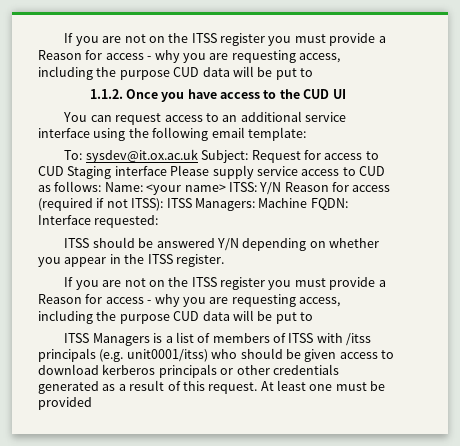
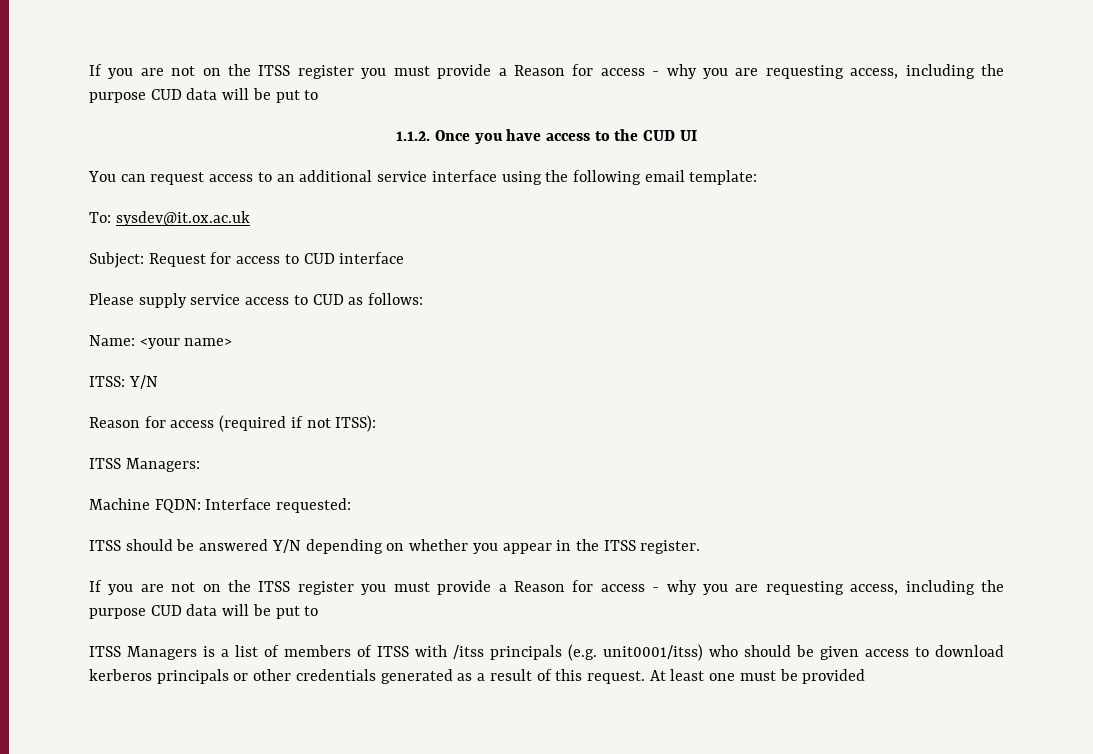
(198, 156) none -> (250, 218) //
[67,166,167,179] Staging interface -> [339,252,405,264] interface //
(102, 186) none -> (424, 299) //
(226, 188) none -> (233, 342) //
(282, 188) none -> (158, 382) //
(164, 204) none -> (377, 423) //
(255, 204) none -> (200, 465) //

